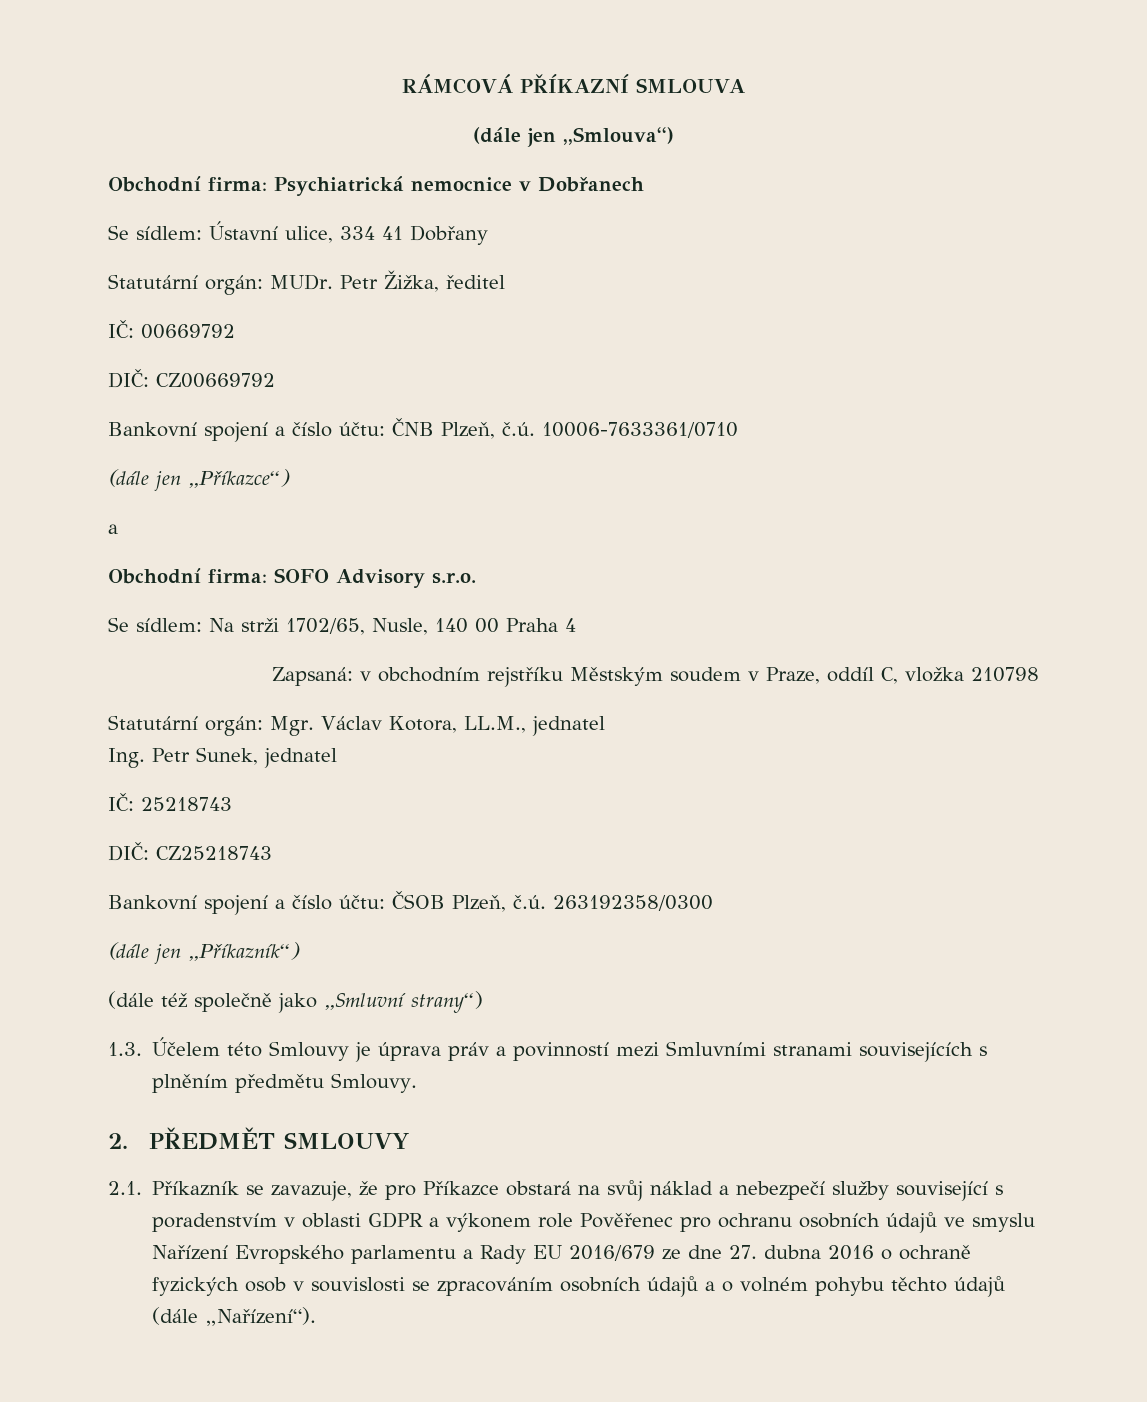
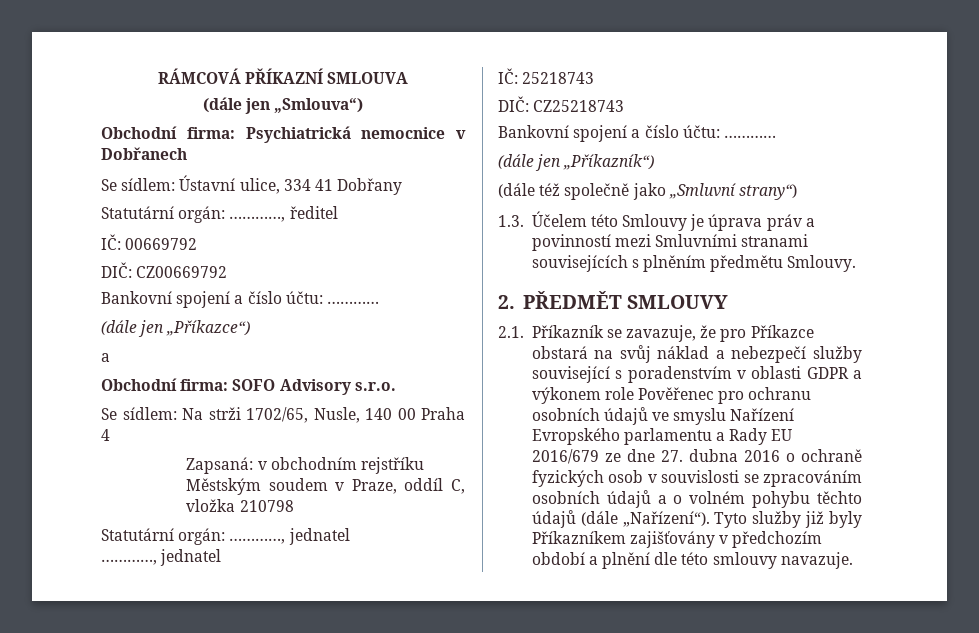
[270,270,439,292] MUDr. Petr Žižka, -> [229,216,286,222] …………,
[392,418,738,439] ČNB Plzeň, č.ú. 10006-7633361/0710 -> [326,301,379,304] …………
[270,716,605,736] [108,747,258,768] Mgr. Václav Kotora, LL.M., jednatel // Ing. Petr Sunek, -> [229,528,350,545] [101,559,157,565] …………, jednatel // …………,
[392,891,713,912] ČSOB Plzeň, č.ú. 263192358/0300 -> [723,135,776,138] …………
(317, 1316) none -> [714,511,862,528] [531,531,823,548] [531,552,853,569] Tyto služby již byly Příkazníkem zajišťovány v předchozím období a plnění dle této smlouvy navazuje.

